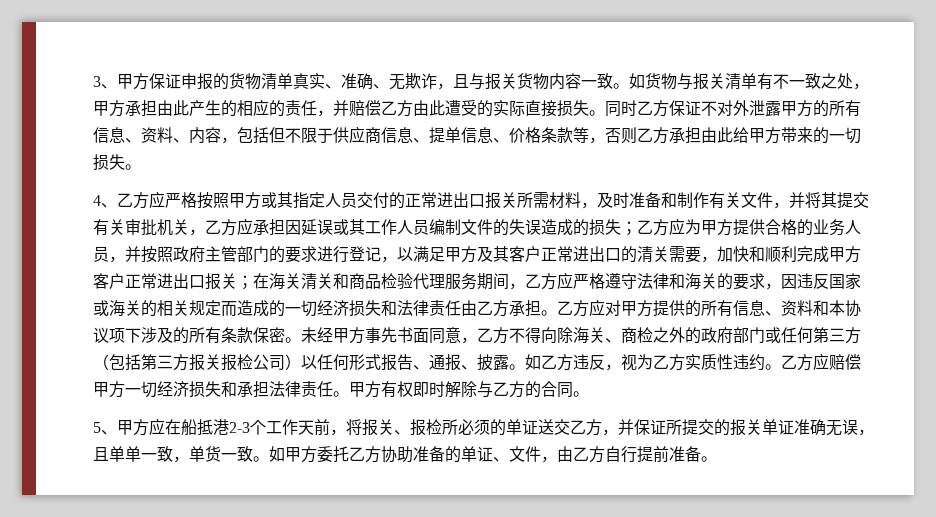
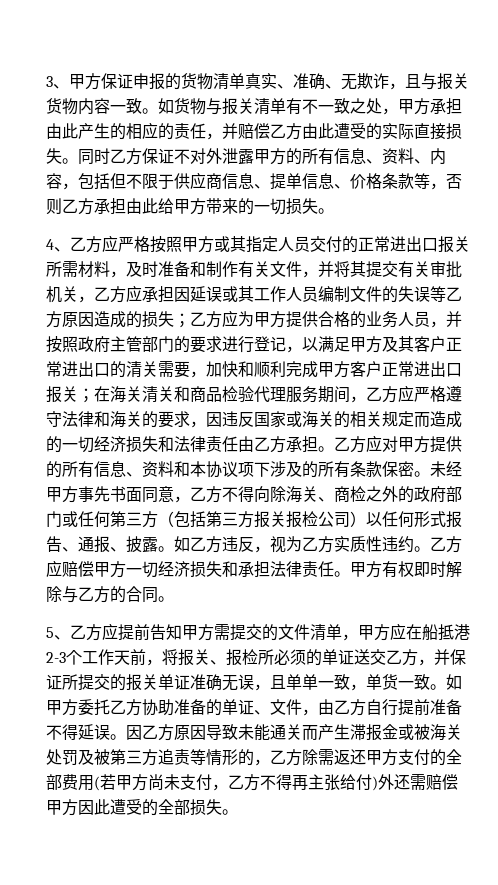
(542, 227) none -> [430,286,463,302] [46,311,95,328] 等乙方原因
(118, 432) none -> [70,623,359,641] 乙方应提前告知甲方需提交的文件清单，
(702, 454) none -> [46,724,463,741] [46,749,463,766] [46,774,459,791] [46,799,223,816] 不得延误。因乙方原因导致未能通关而产生滞报金或被海关处罚及被第三方追责等情形的，乙方除需返还甲方支付的全部费用(若甲方尚未支付，乙方不得再主张给付)外还需赔偿甲方因此遭受的全部损失

